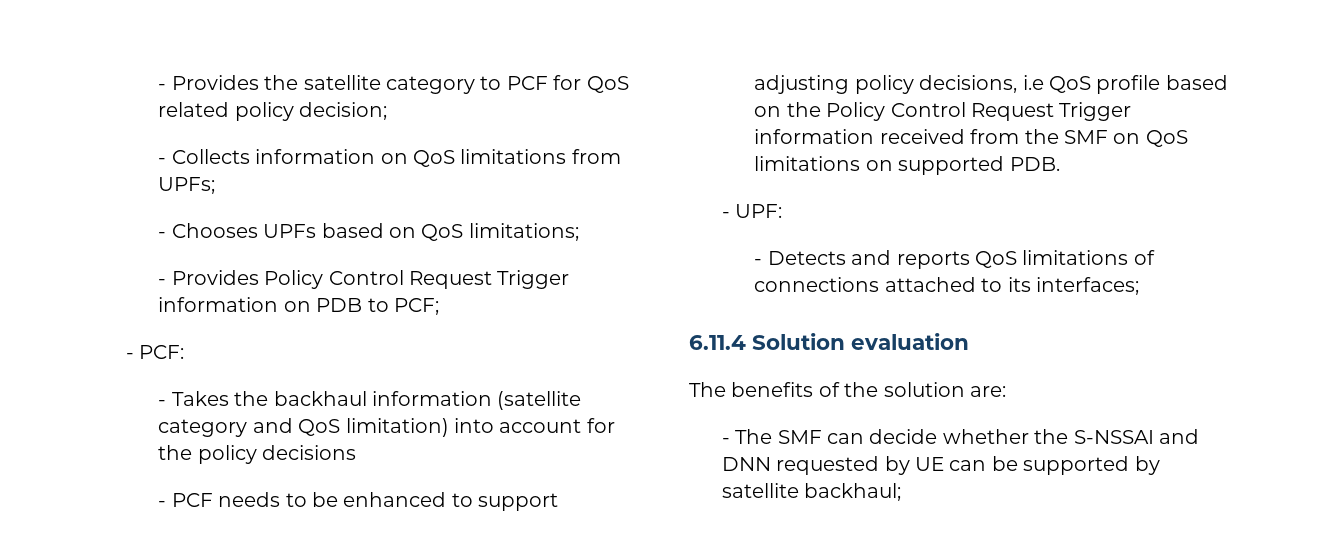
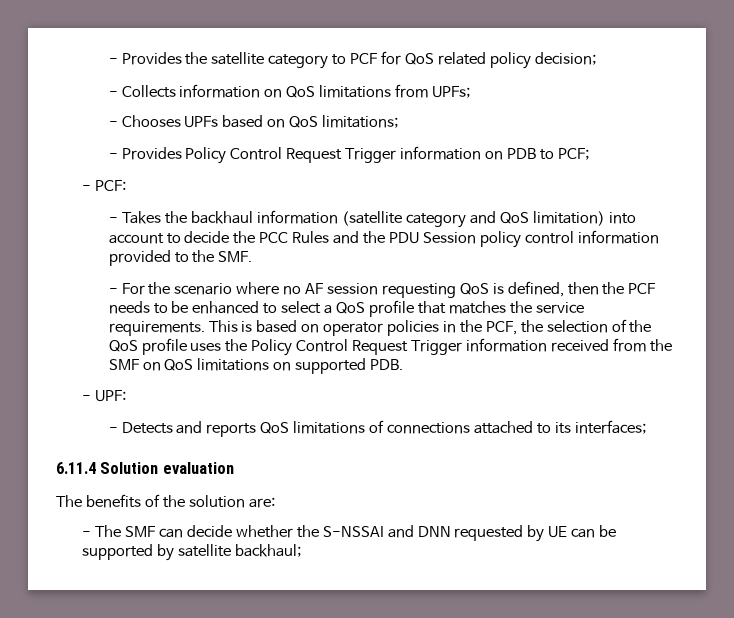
[586,418,615,433] [158,445,357,464] [158,501,167,507] for the policy decisions // - -> [166,230,659,248] [108,250,253,266] [108,281,625,298] to decide the PCC Rules and the PDU Session policy control information provided to the SMF. // - For the scenario where no AF session requesting QoS is defined, then the
[478,493,559,511] [754,75,1228,94] [754,106,782,117] support adjusting policy decisions, i.e QoS profile based on -> [281,300,584,317] [108,319,652,336] [108,338,222,355] select a QoS profile that matches the service requirements. This is based on operator policies in the PCF, the selection of the QoS profile uses

